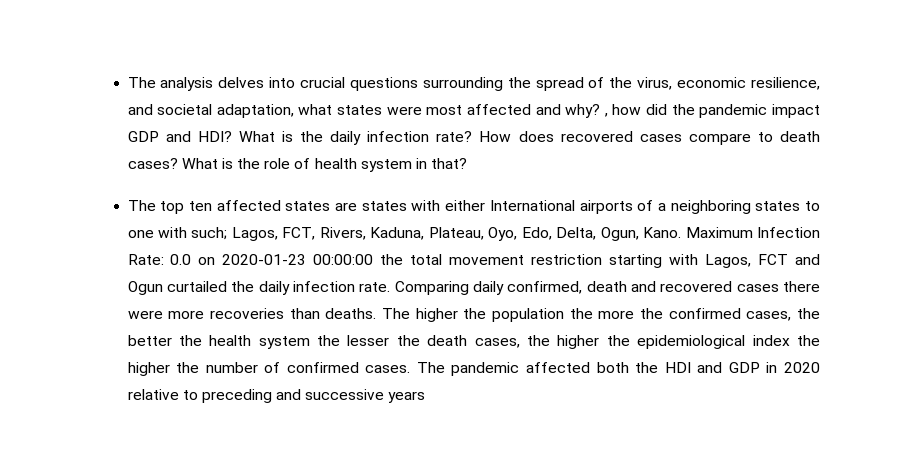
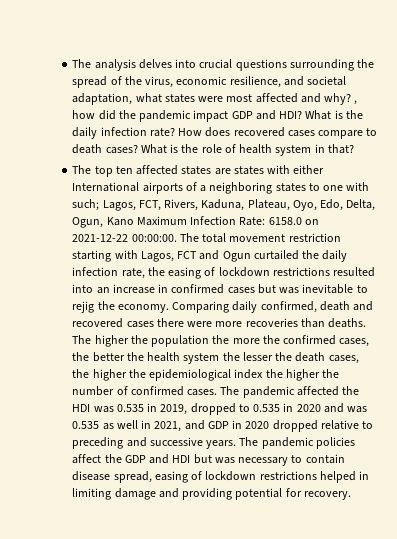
[643,227,682,238] Kano. -> [106,217,134,226] Kano
[170,254,404,265] 0.0 on 2020-01-23 00:00:00 the -> [268,217,319,225] [72,233,199,242] 6158.0 on 2021-12-22 00:00:00. The
[359,282,391,292] rate. -> [121,267,376,279] [72,284,368,294] [72,301,169,313] rate, the easing of lockdown restrictions resulted into an increase in confirmed cases but was inevitable to rejig the economy.
[596,362,629,373] both -> (339, 391) none
(691, 367) none -> [93,403,368,415] [72,420,182,432] was 0.535 in 2019, dropped to 0.535 in 2020 and was 0.535 as well in 2021,
(820, 367) none -> [272,420,318,432] dropped
[388,391,426,403] years -> [206,437,355,449] [72,454,345,466] [72,471,370,483] [72,488,351,500] years. The pandemic policies affect the GDP and HDI but was necessary to contain disease spread, easing of lockdown restrictions helped in limiting damage and providing potential for recovery.

